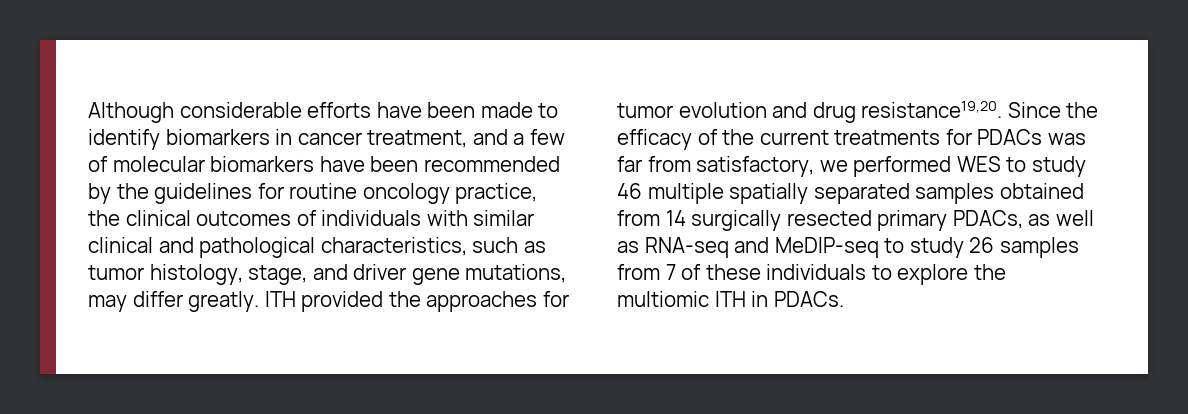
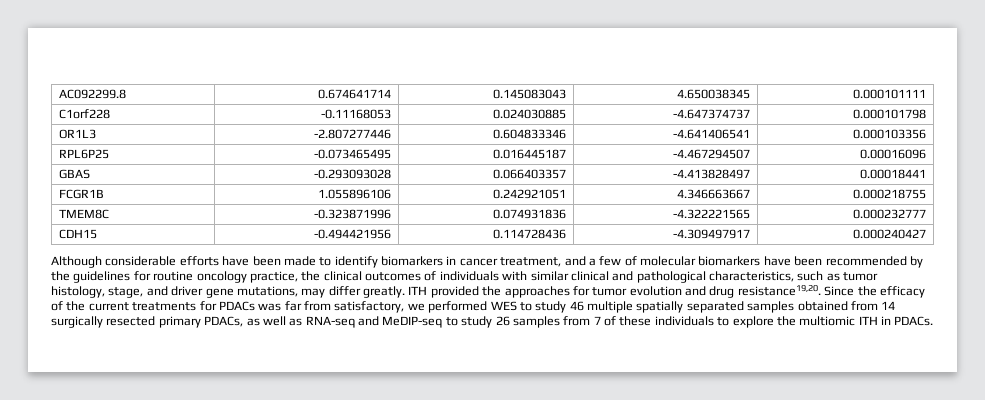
(88, 112) none -> [58,89,126,99] [318,89,392,99] [493,89,567,99] [677,89,751,99] [853,89,927,99] [58,109,110,119] [321,109,392,119] [493,109,567,119] [673,109,751,119] [853,109,927,119] [58,129,96,139] [314,129,392,139] [493,129,567,139] [673,129,751,139] [853,129,927,139] [58,149,109,159] [314,149,392,159] [493,149,567,159] [673,149,751,159] [860,149,927,159] [58,169,90,179] [314,169,392,179] [493,169,567,179] [673,169,751,179] [860,169,927,179] [58,189,104,199] [318,189,392,199] [493,189,567,199] [677,189,751,199] [853,189,927,199] [58,209,109,219] [314,209,392,219] [493,209,567,219] [673,209,751,219] [853,209,927,219] [58,229,97,239] [314,229,392,239] [493,229,567,239] [673,229,751,239] [853,229,927,239] AC092299.8 | 0.674641714 | 0.145083043 | 4.650038345 | 0.000101111 // C1orf228 | -0.11168053 | 0.024030885 | -4.647374737 | 0.000101798 // OR1L3 | -2.807277446 | 0.604833346 | -4.641406541 | 0.000103356 // RPL6P25 | -0.073465495 | 0.016445187 | -4.467294507 | 0.00016096 // GBAS | -0.293093028 | 0.066403357 | -4.413828497 | 0.00018441 // FCGR1B | 1.055896106 | 0.242921051 | 4.346663667 | 0.000218755 // TMEM8C | -0.323871996 | 0.074931836 | -4.322221565 | 0.000232777 // CDH15 | -0.494421956 | 0.114728436 | -4.309497917 | 0.000240427 //

